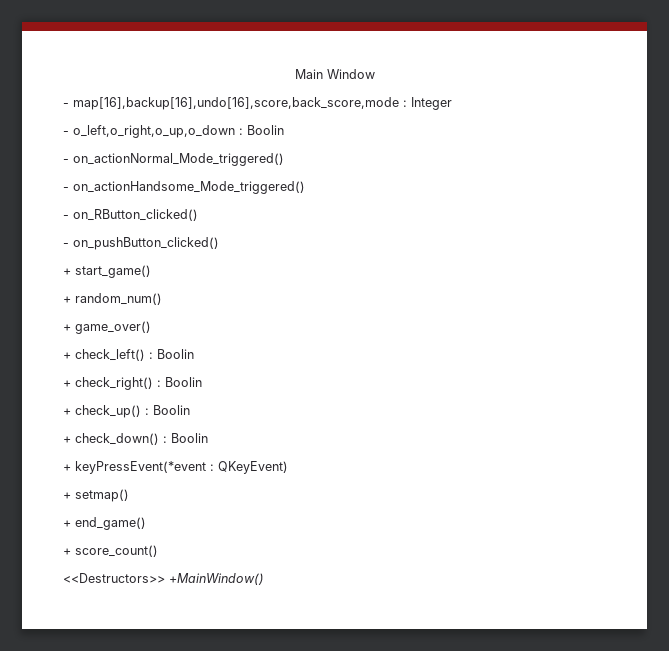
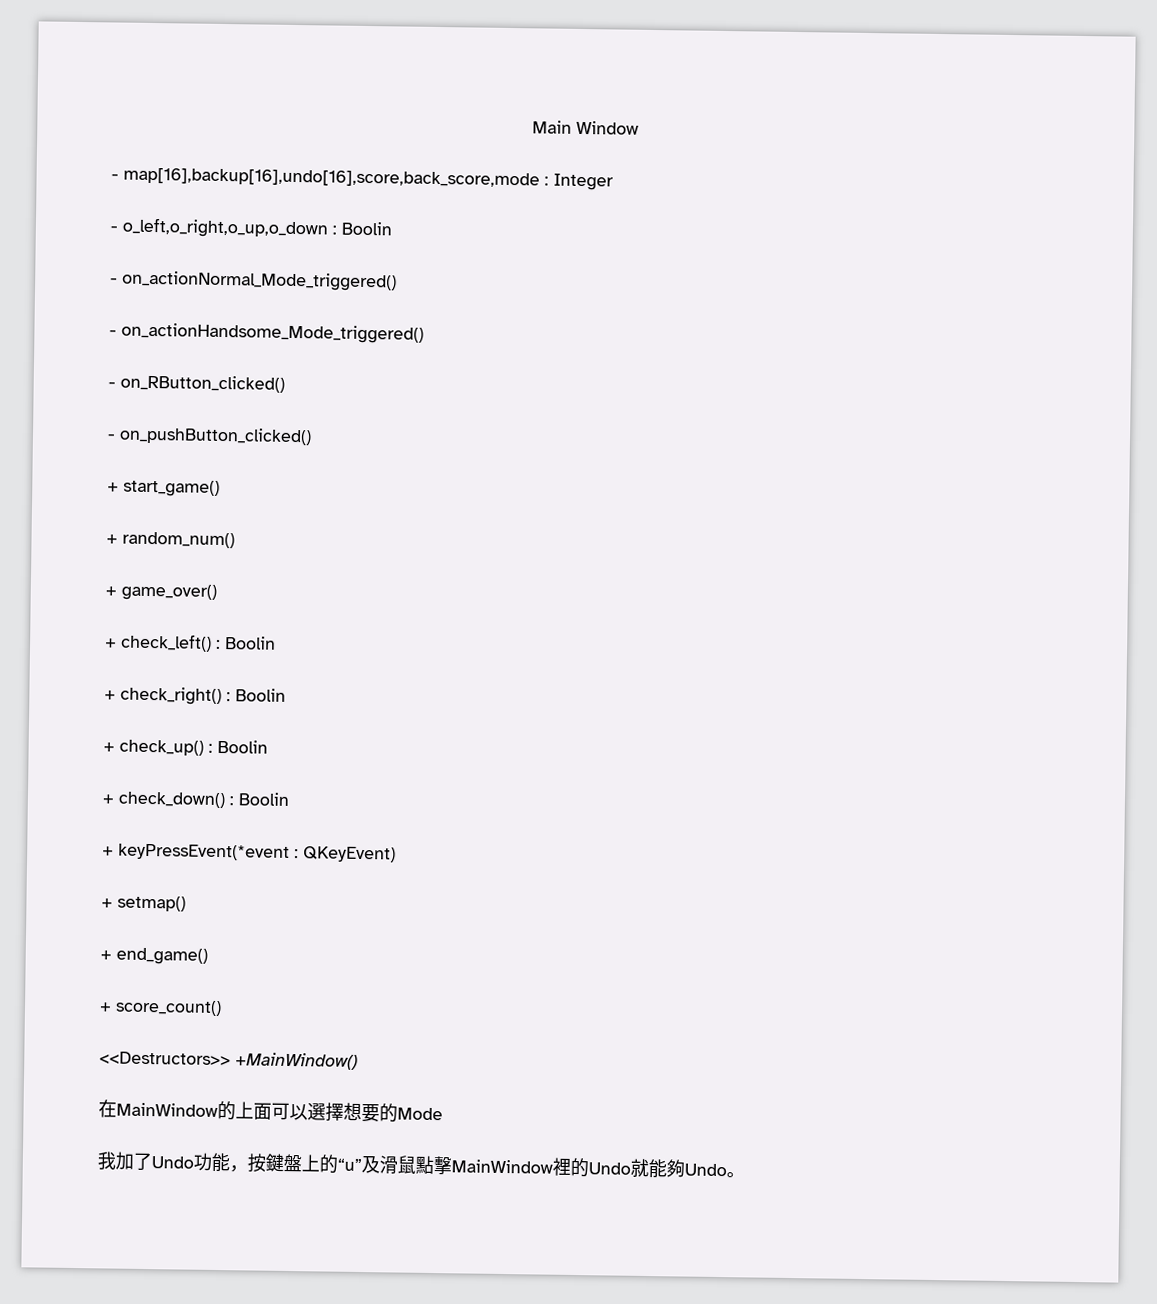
(264, 579) none -> [98,1099,443,1123] [97,1151,745,1179] // 在MainWindow的上面可以選擇想要的Mode // 我加了Undo功能，按鍵盤上的“u”及滑鼠點擊MainWindow裡的Undo就能夠Undo。

